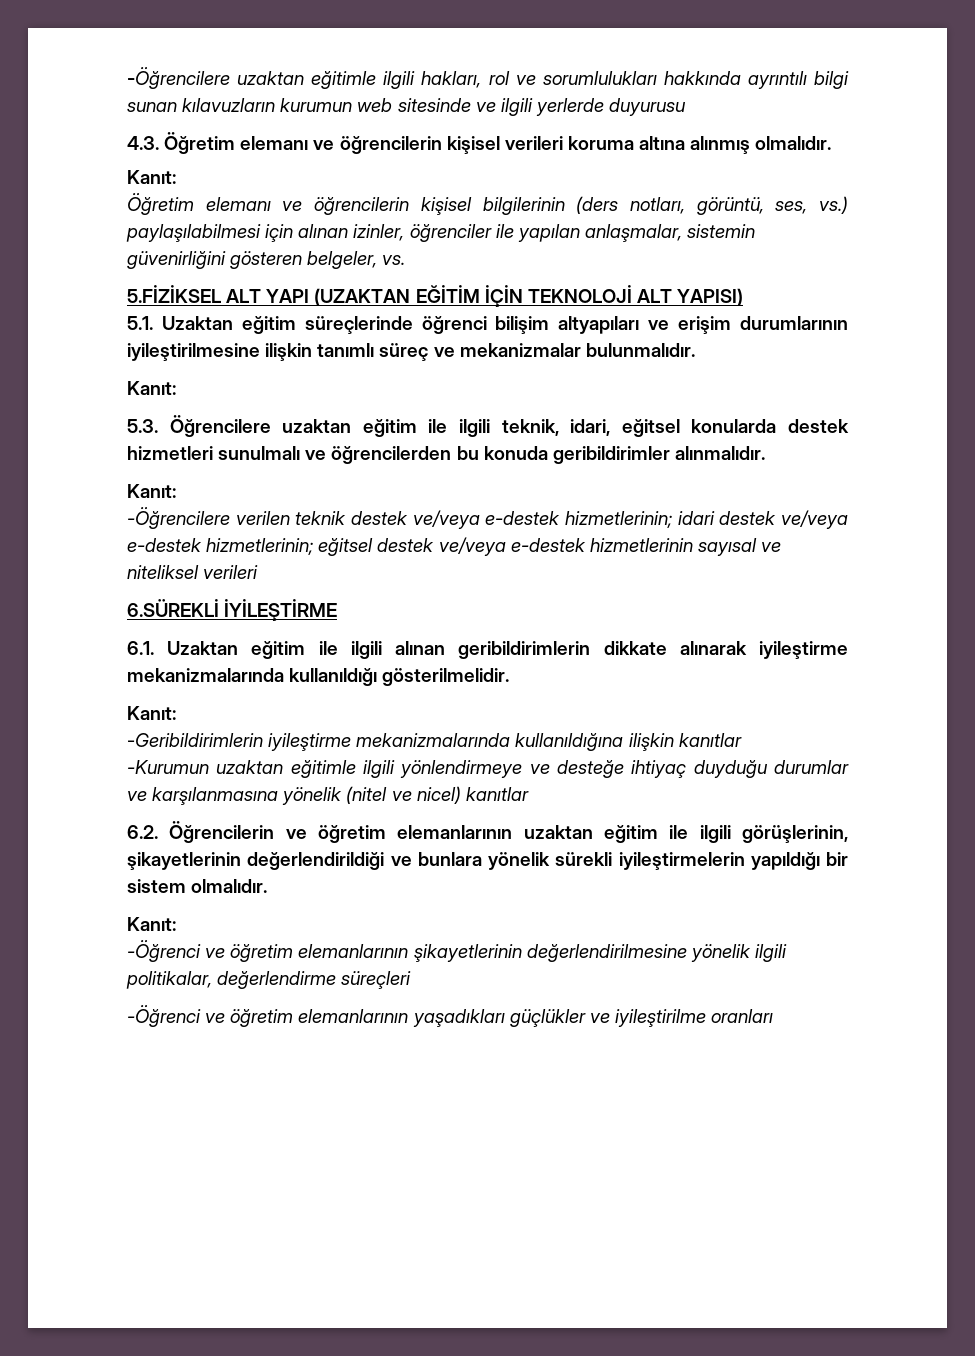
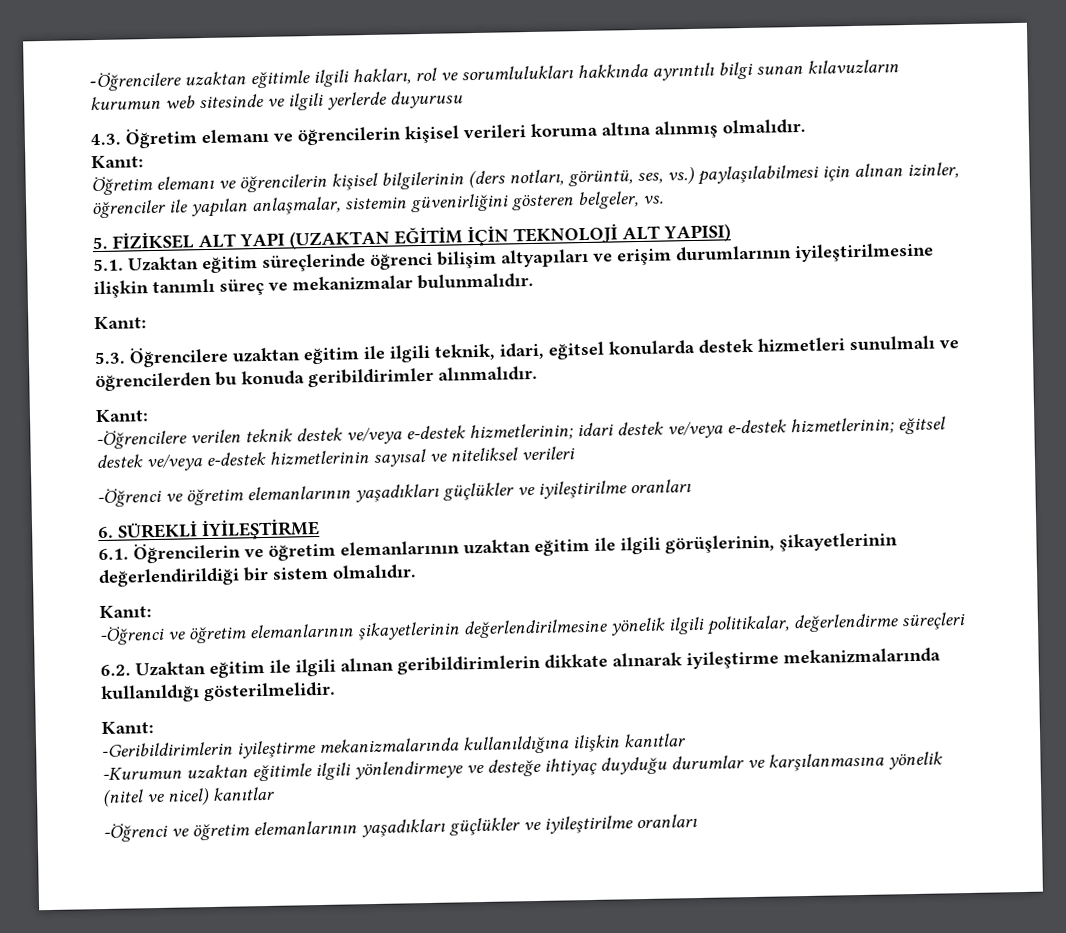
[127,285,221,303] 5.FİZİKSEL -> [92,231,194,250] 5. FİZİKSEL
[127,599,338,621] [127,641,154,655] 6.SÜREKLİ İYİLEŞTİRME // 6.1. -> [97,479,692,508] [98,517,320,541] [98,532,898,564] [98,564,417,588] [99,605,152,619] [99,612,966,646] [100,664,131,677] -Öğrenci ve öğretim elemanlarının yaşadıkları güçlükler ve iyileştirilme oranları // 6. SÜREKLİ İYİLEŞTİRME // 6.1. Öğrencilerin ve öğretim elemanlarının uzaktan eğitim ile ilgili görüşlerinin, şikayetlerinin değerlendirildiği bir sistem olmalıdır. // Kanıt: // -Öğrenci ve öğretim elemanlarının şikayetlerinin değerlendirilmesine yönelik ilgili politikalar, değerlendirme süreçleri // 6.2.
[127,821,849,843] [127,852,848,870] [127,879,268,893] [127,917,176,931] [127,940,787,962] [126,971,412,989] // 6.2. Öğrencilerin ve öğretim elemanlarının uzaktan eğitim ile ilgili görüşlerinin, şikayetlerinin değerlendirildiği ve bunlara yönelik sürekli iyileştirmelerin yapıldığı bir sistem olmalıdır. // Kanıt: // -Öğrenci ve öğretim elemanlarının şikayetlerinin değerlendirilmesine yönelik ilgili politikalar, değerlendirme süreçleri -> (275, 793) none

